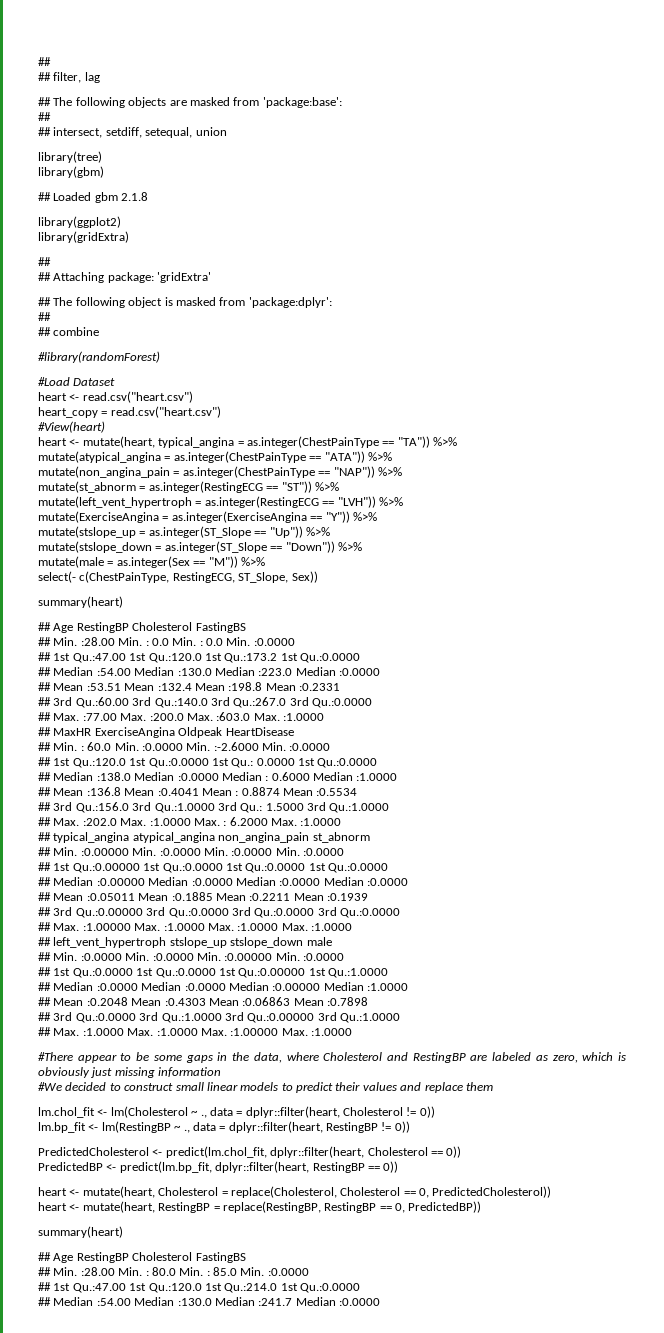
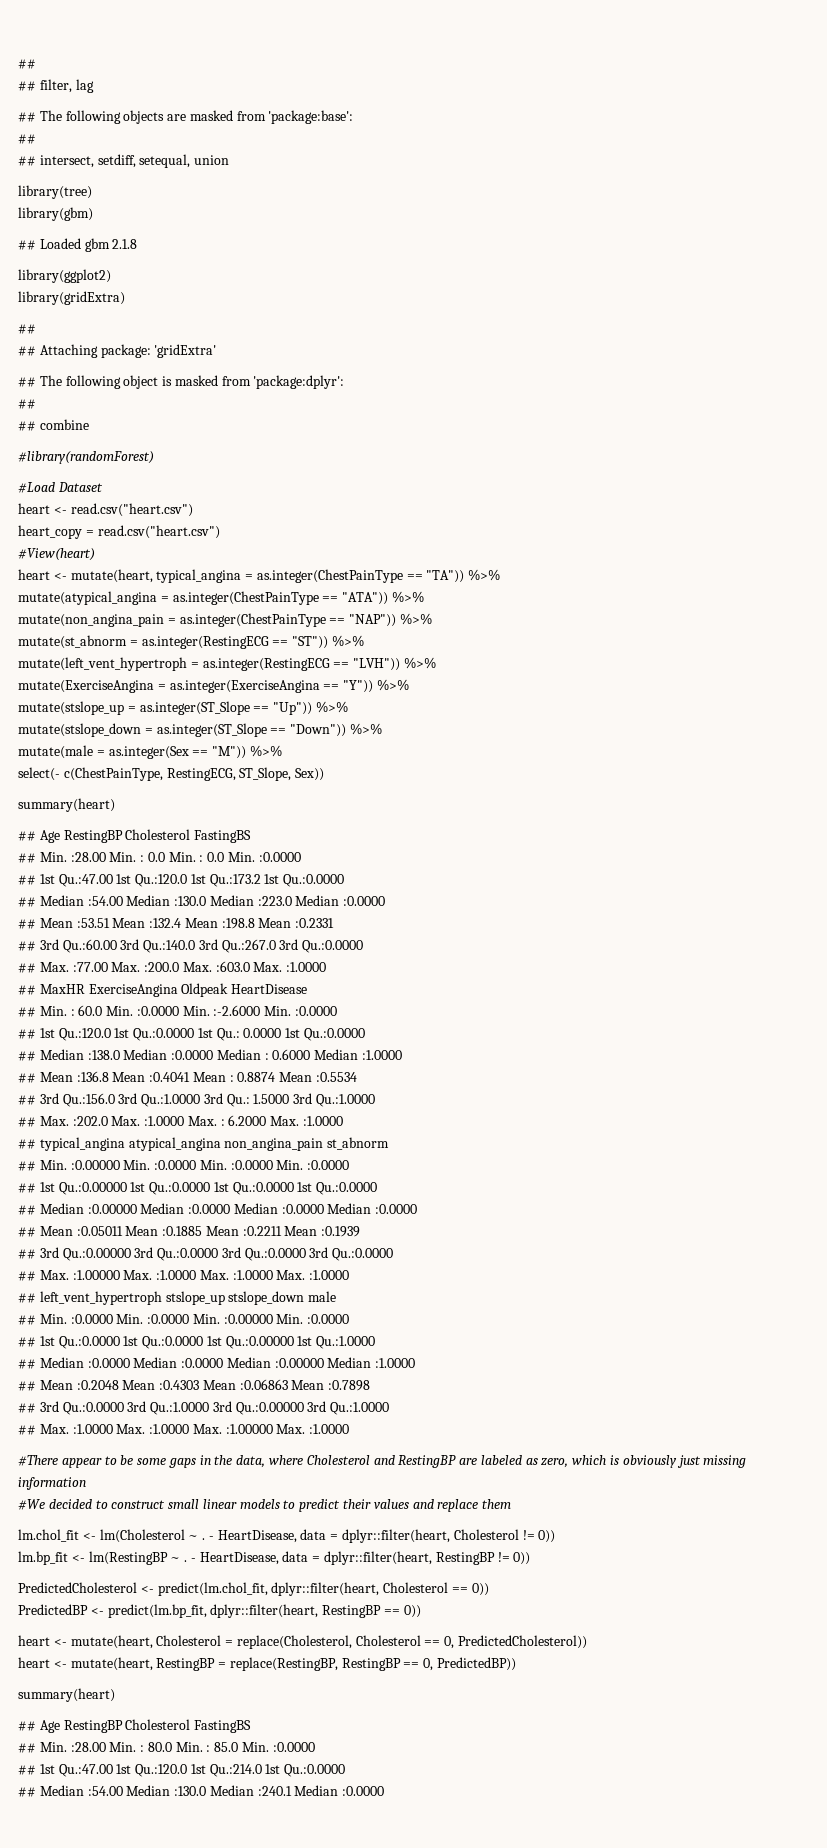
[200,1114,207,1118] ., -> [202,1530,297,1543] . - HeartDisease,
[183,1129,190,1133] ., -> [184,1552,279,1565] . - HeartDisease,
[258,1298,293,1306] :241.7 -> [257,1786,292,1796] :240.1

